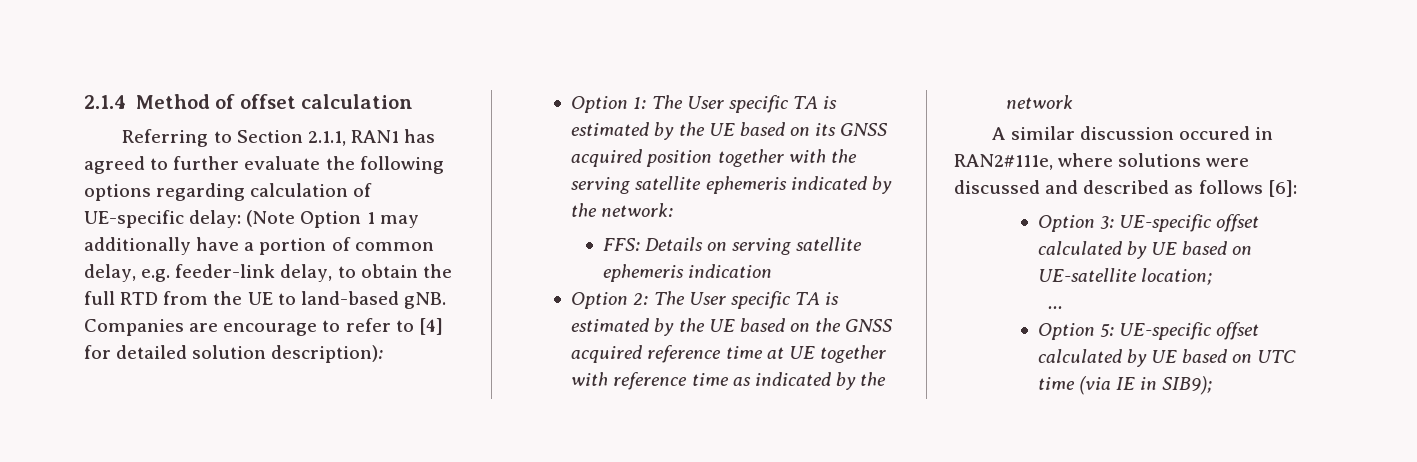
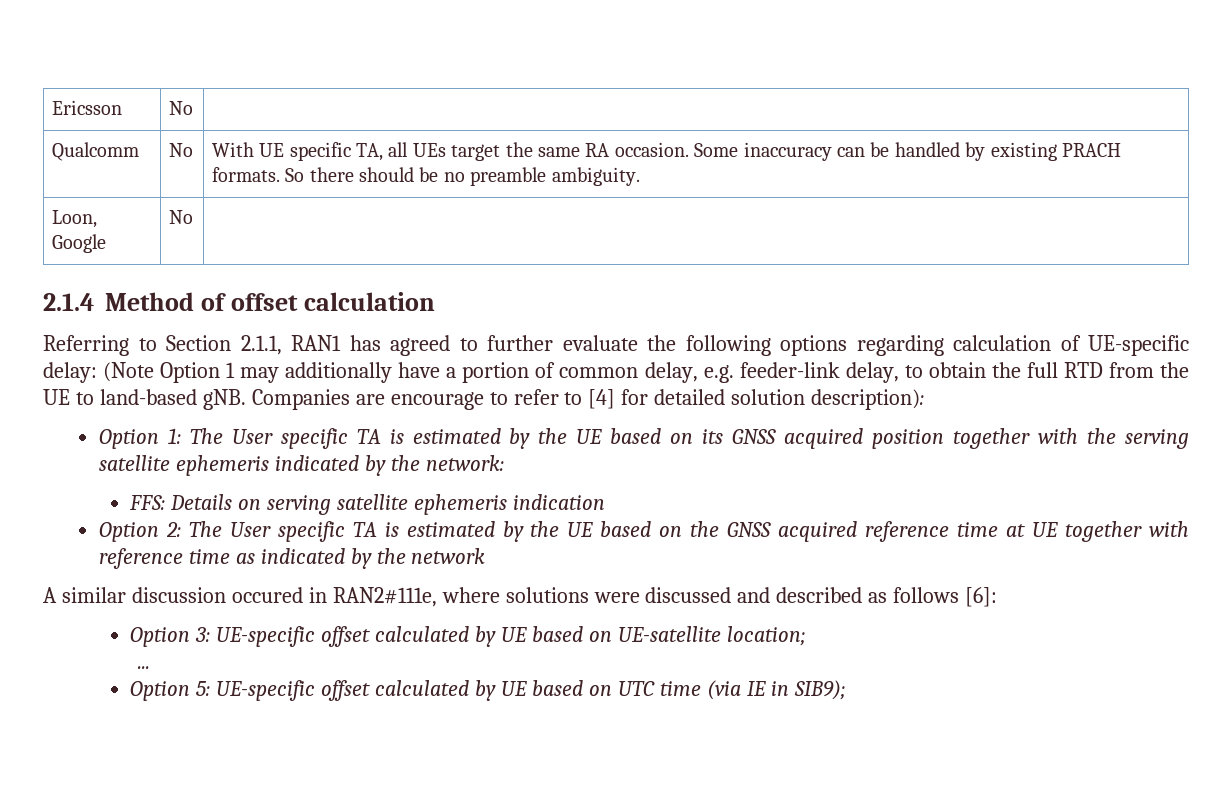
(84, 102) none -> [51,100,122,115] [168,101,193,115] [51,142,139,161] [168,143,193,157] [211,142,1122,161] [211,167,640,186] [51,210,97,228] [51,234,106,253] [168,210,193,224] Ericsson | No | // Qualcomm | No | With UE specific TA, all UEs target the same RA occasion. Some inaccuracy can be handled by existing PRACH formats. So there should be no preamble ambiguity. // Loon, Google | No | //

